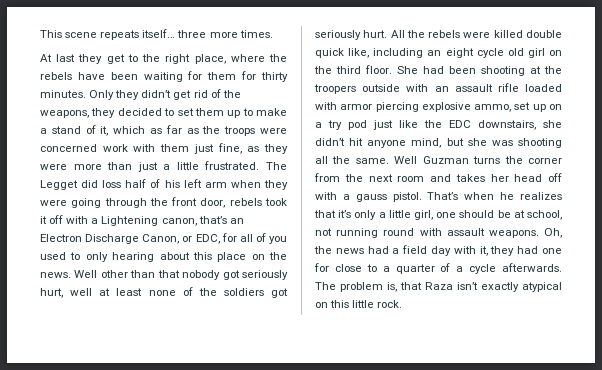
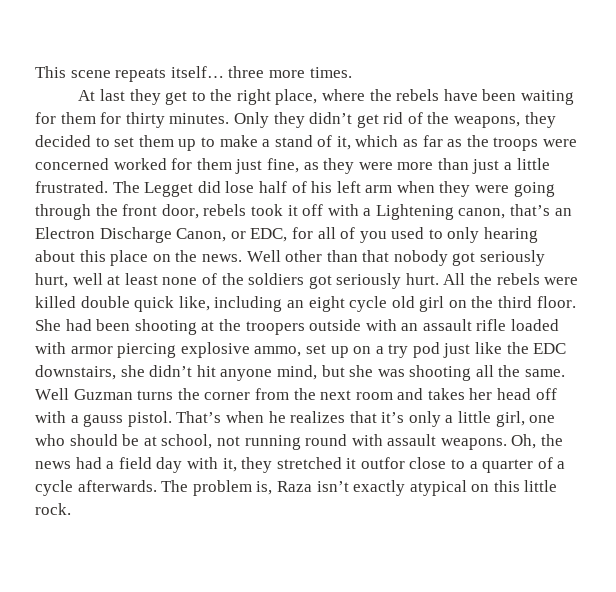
[102,144,156,152] work with -> [113,158,193,170] worked for
[102,180,122,188] loss -> [225,181,255,193] lose
(457, 215) none -> [35,434,65,446] who
[517,246,562,254] [314,263,329,272] had one for -> [276,457,405,469] stretched it outfor
[400,282,422,290] that -> (273, 488) none

